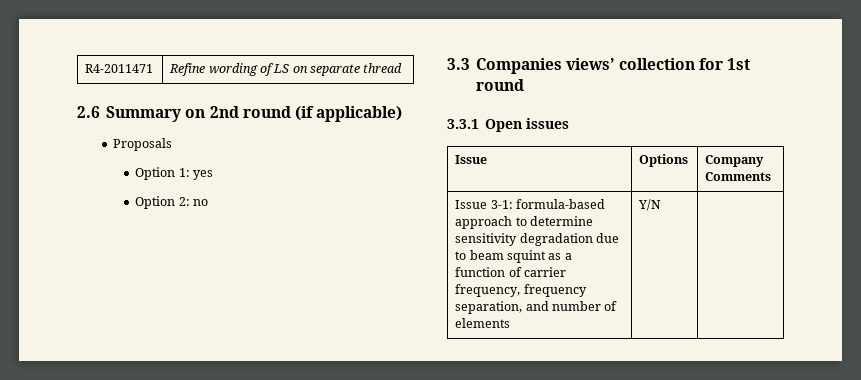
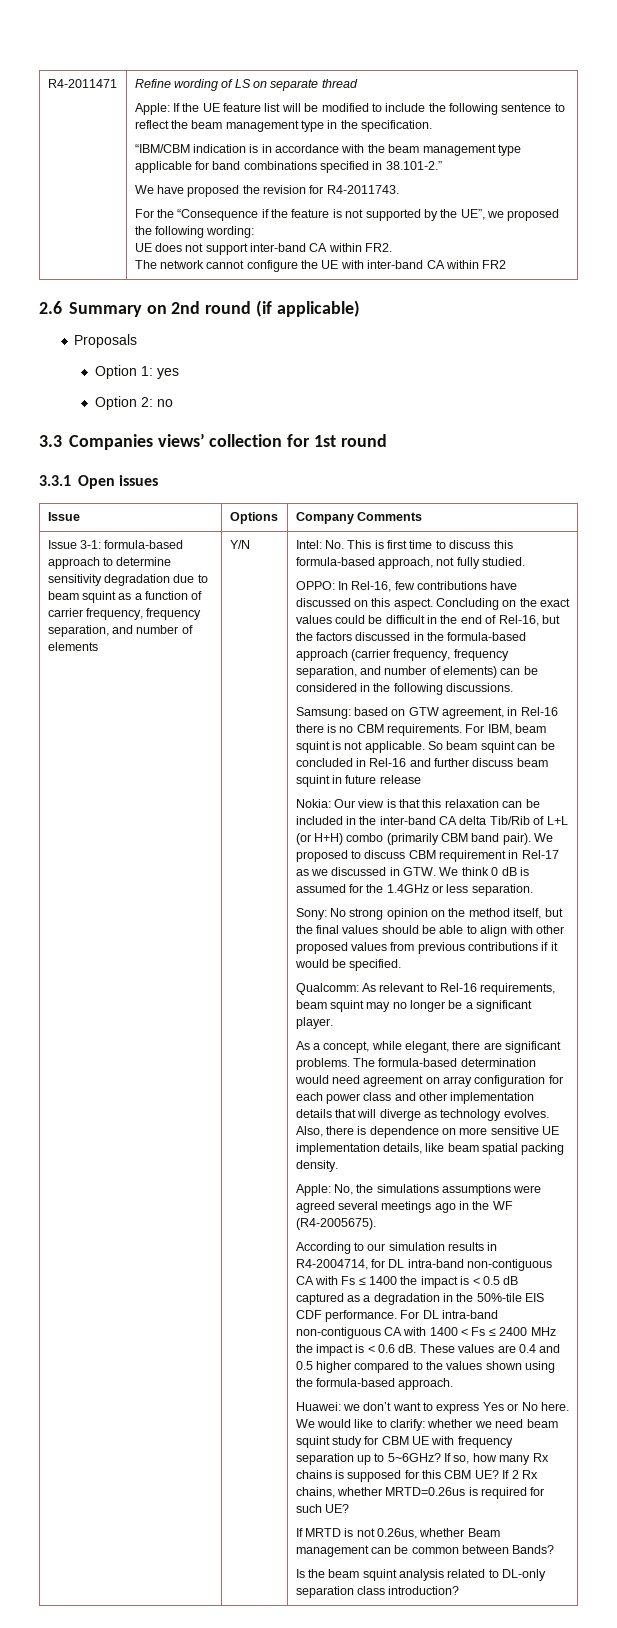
(403, 68) none -> [134,103,565,115] [134,120,433,132] [134,144,521,156] [134,161,442,173] [134,185,399,197] [134,209,560,221] [134,226,255,238] [134,243,393,255] [134,260,507,272] // Apple: If the UE feature list will be modified to include the following sentence to reflect the beam management type in the specification. // “IBM/CBM indication is in accordance with the beam management type applicable for band combinations specified in 38.101-2.” // We have proposed the revision for R4-2011743. // For the “Consequence if the feature is not supported by the UE”, we proposed the following wording: // UE does not support inter-band CA within FR2. // The network cannot configure the UE with inter-band CA within FR2
(662, 205) none -> [295,540,513,549] [295,557,526,569] [295,581,518,592] [295,598,571,610] [295,615,560,626] [295,632,527,641] [295,649,509,661] [295,666,538,678] [295,683,514,695] [295,707,558,719] [295,724,547,736] [295,741,555,753] [295,758,548,767] [295,775,421,787] [295,799,540,808] [295,816,568,825] [295,833,554,845] [295,850,559,862] [295,867,529,876] [295,884,533,896] [295,908,563,920] [295,925,564,937] [295,942,558,954] [294,959,402,971] [295,983,556,995] [295,1000,533,1012] [295,1017,333,1029] [295,1041,562,1053] [295,1058,536,1070] [294,1075,563,1087] [295,1092,535,1104] [295,1109,549,1121] [295,1126,560,1138] [295,1143,565,1155] [295,1160,338,1172] [295,1184,542,1196] [295,1201,513,1213] [295,1218,376,1230] [295,1242,498,1254] [295,1259,553,1271] [295,1276,519,1288] [295,1293,545,1305] [295,1310,499,1322] [295,1327,556,1339] [295,1344,561,1356] [295,1361,556,1373] [295,1378,454,1390] [295,1402,569,1414] [295,1419,558,1431] [295,1436,513,1448] [295,1453,549,1465] [295,1470,538,1482] [295,1487,545,1499] [295,1504,349,1513] [295,1528,500,1539] [295,1545,555,1557] [295,1569,547,1581] [295,1586,460,1598] Intel: No. This is first time to discuss this formula-based approach, not fully studied. // OPPO: In Rel-16, few contributions have discussed on this aspect. Concluding on the exact values could be difficult in the end of Rel-16, but the factors discussed in the formula-based approach (carrier frequency, frequency separation, and number of elements) can be considered in the following discussions. // Samsung: based on GTW agreement, in Rel-16 there is no CBM requirements. For IBM, beam squint is not applicable. So beam squint can be concluded in Rel-16 and further discuss beam squint in future release // Nokia: Our view is that this relaxation can be included in the inter-band CA delta Tib/Rib of L+L (or H+H) combo (primarily CBM band pair). We proposed to discuss CBM requirement in Rel-17 as we discussed in GTW. We think 0 dB is assumed for the 1.4GHz or less separation. // Sony: No strong opinion on the method itself, but the final values should be able to align with other proposed values from previous contributions if it would be specified. // Qualcomm: As relevant to Rel-16 requirements, beam squint may no longer be a significant player. // As a concept, while elegant, there are significant problems. The formula-based determination would need agreement on array configuration for each power class and other implementation details that will diverge as technology evolves. Also, there is dependence on more sensitive UE implementation details, like beam spatial packing density. // Apple: No, the simulations assumptions were agreed several meetings ago in the WF (R4-2005675). // According to our simulation results in R4-2004714, for DL intra-band non-contiguous CA with Fs ≤ 1400 the impact is < 0.5 dB captured as a degradation in the 50%-tile EIS CDF performance. For DL intra-band non-contiguous CA with 1400 < Fs ≤ 2400 MHz the impact is < 0.6 dB. These values are 0.4 and 0.5 higher compared to the values shown using the formula-based approach. // Huawei: we don’t want to express Yes or No here. We would like to clarify: whether we need beam squint study for CBM UE with frequency separation up to 5~6GHz? If so, how many Rx chains is supposed for this CBM UE? If 2 Rx chains, whether MRTD=0.26us is required for such UE? // If MRTD is not 0.26us, whether Beam management can be common between Bands? // Is the beam squint analysis related to DL-only separation class introduction?

